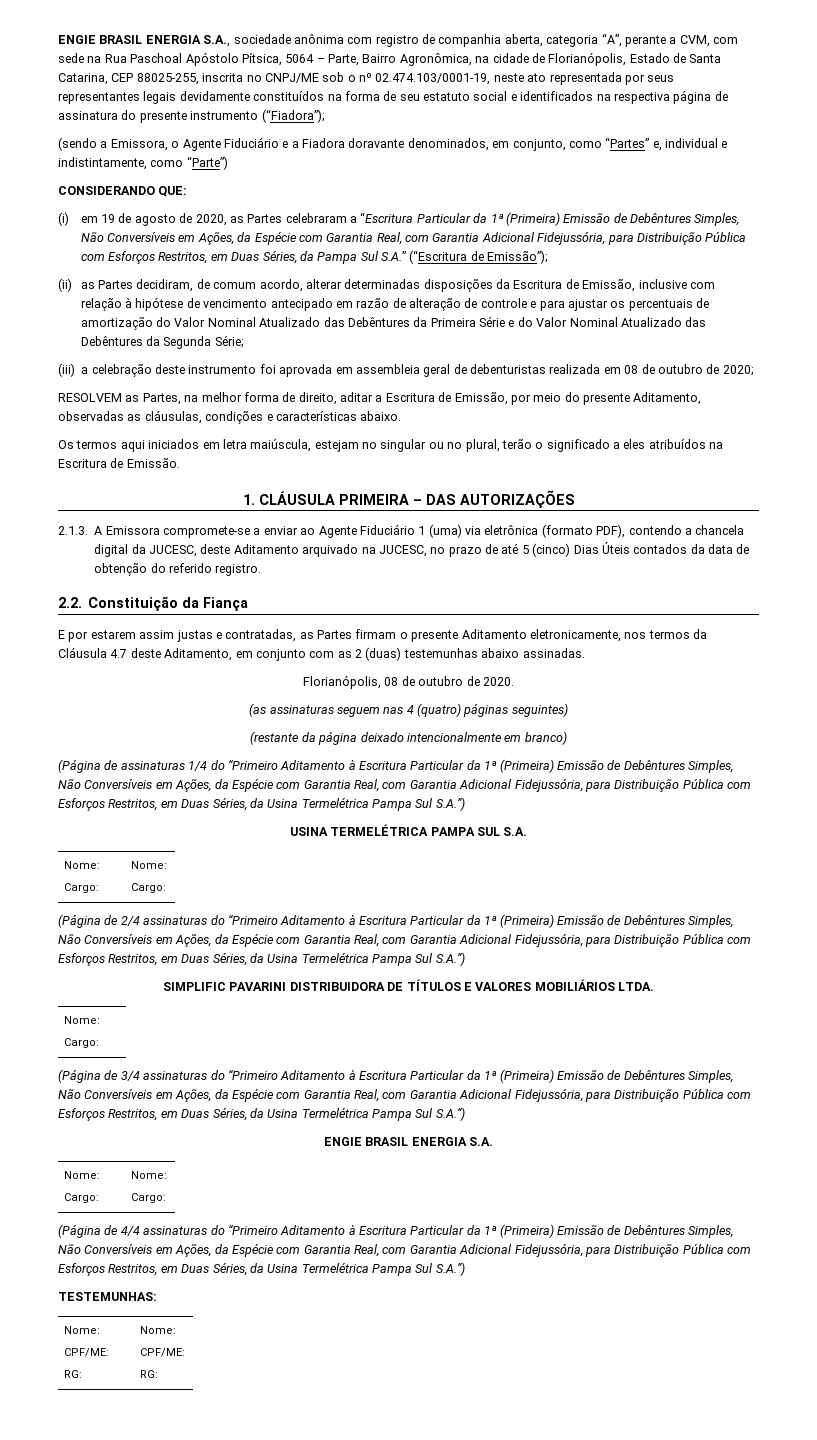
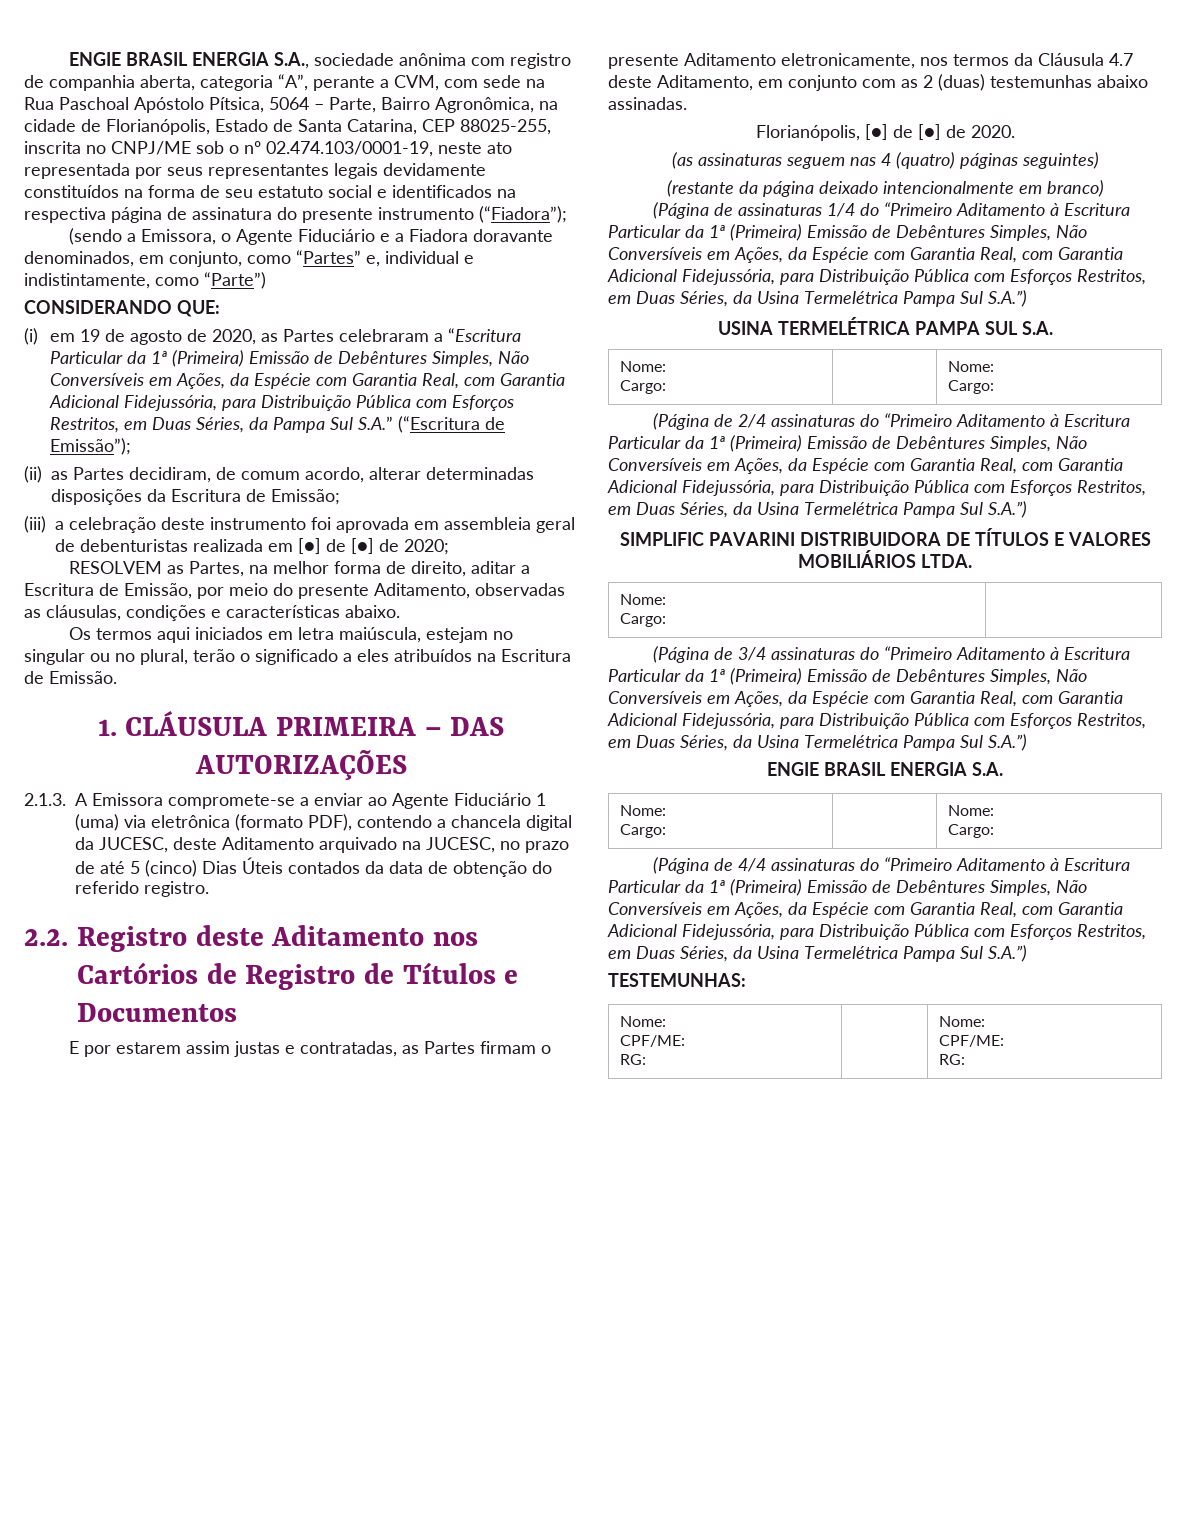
[582,279,715,292] [80,297,710,311] [80,316,707,330] [80,335,244,349] Emissão, inclusive com relação à hipótese de vencimento antecipado em razão de alteração de controle e para ajustar os percentuais de amortização do Valor Nominal Atualizado das Debêntures da Primeira Série e do Valor Nominal Atualizado das Debêntures da Segunda Série; -> [271,489,340,505] Emissão;
[624,364,703,374] 08 de outubro -> [298,538,374,554] [●] de [●]
[88,596,249,611] Constituição da Fiança -> [77,925,478,952] [77,962,519,990] [77,1003,237,1022] Registro deste Aditamento nos Cartórios de Registro de Títulos e Documentos
[384,676,464,686] 08 de outubro -> [864,124,941,140] [●] de [●]

